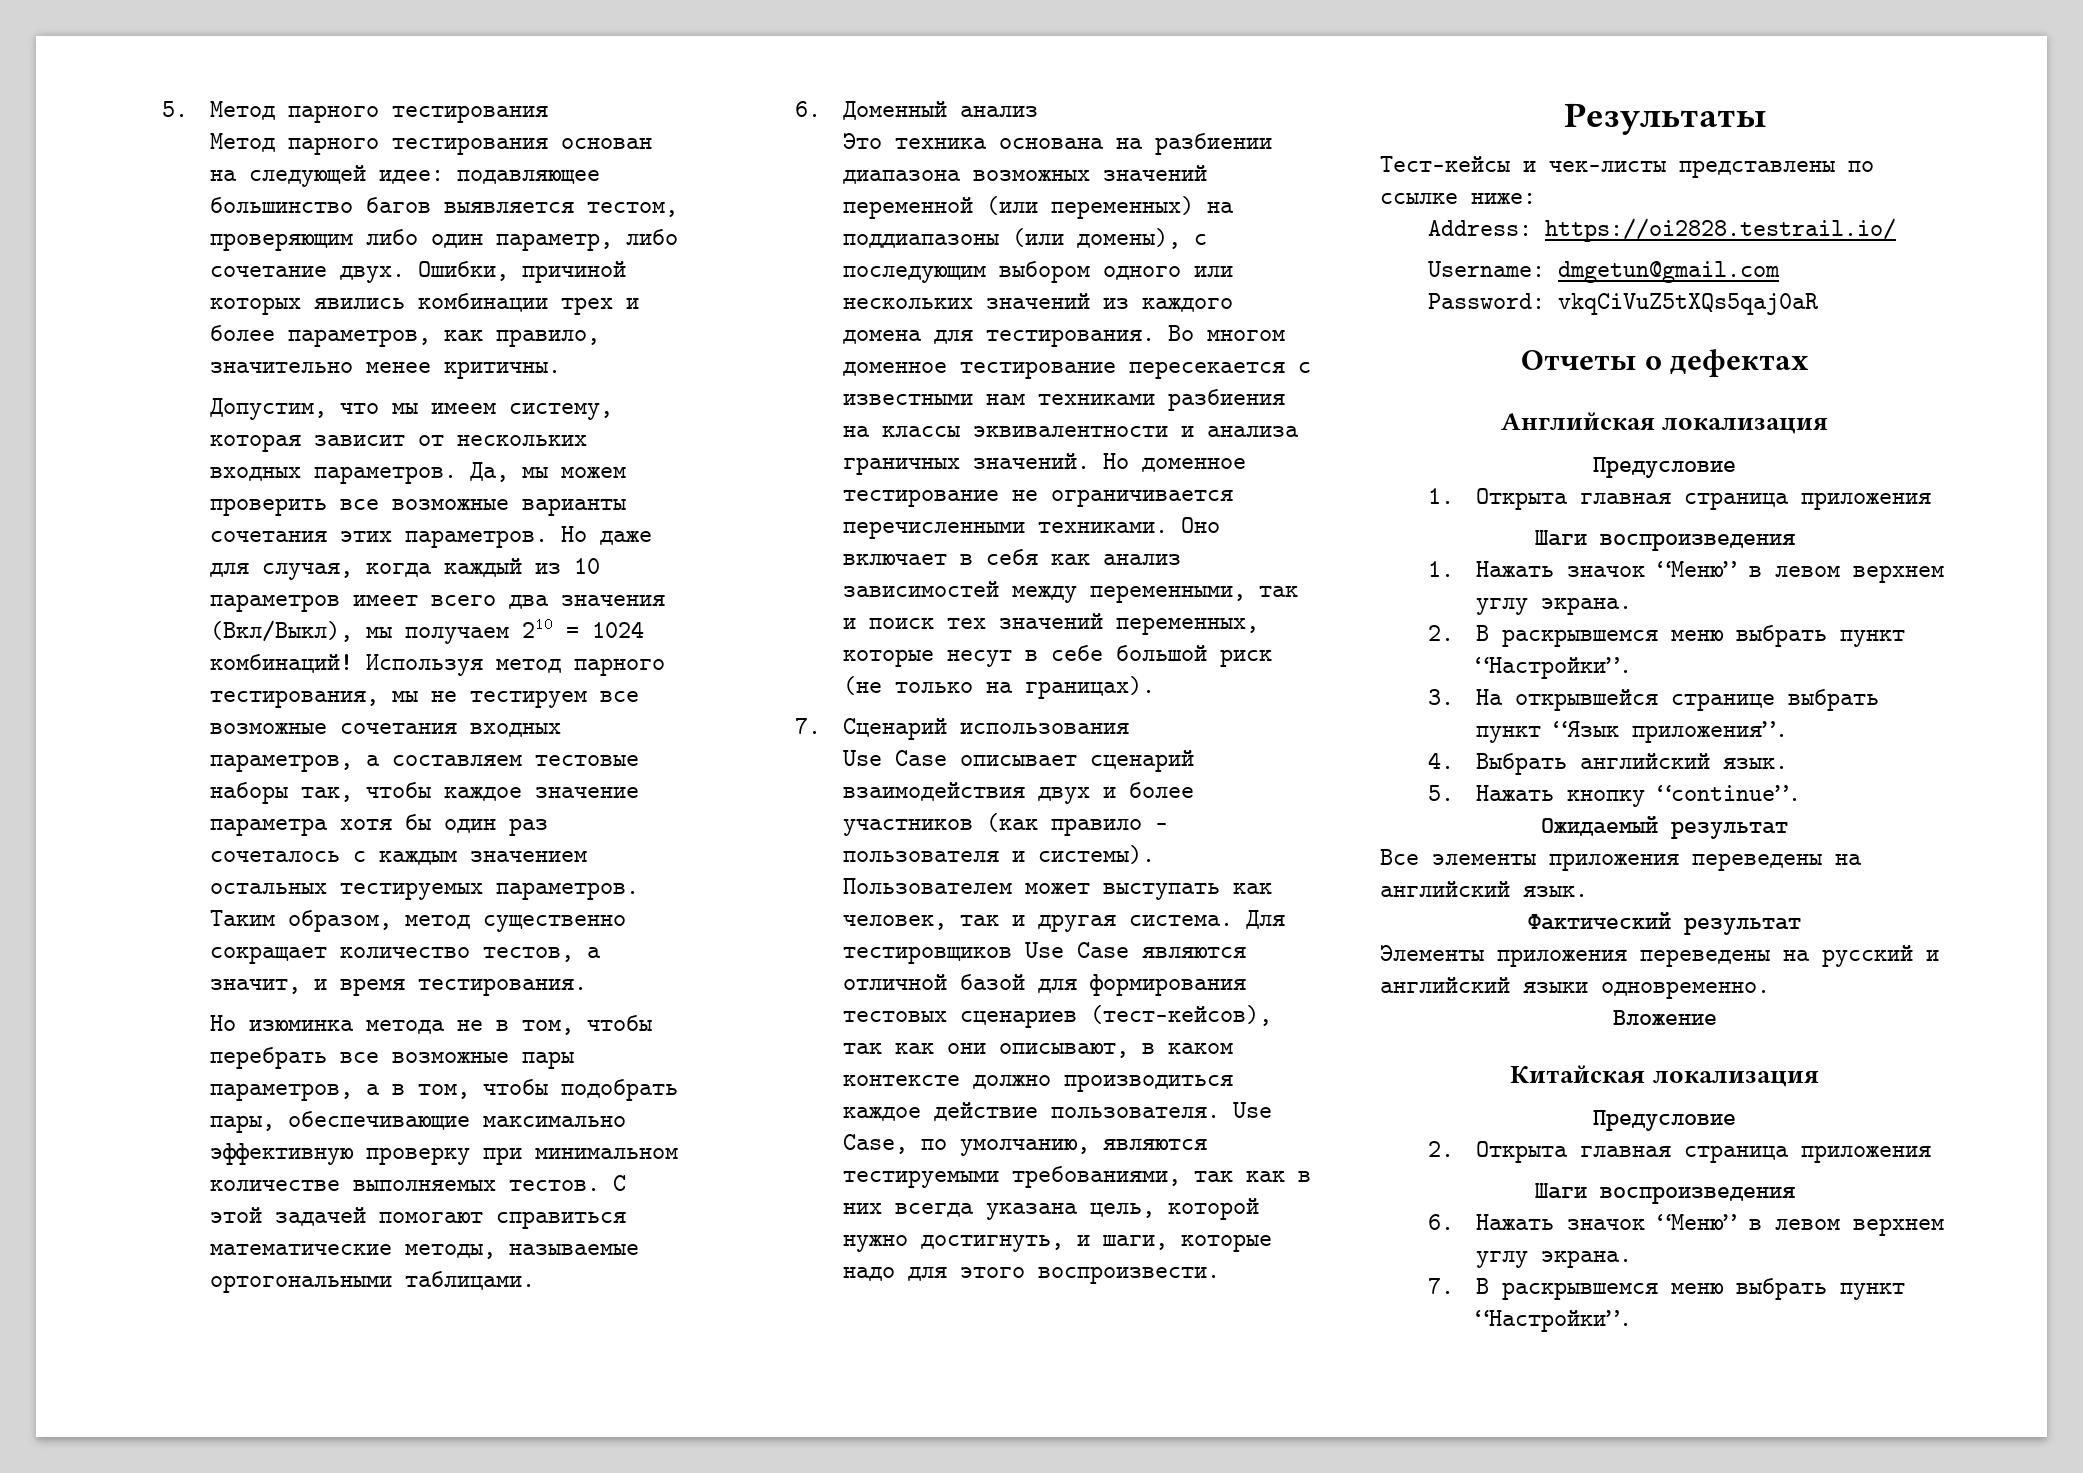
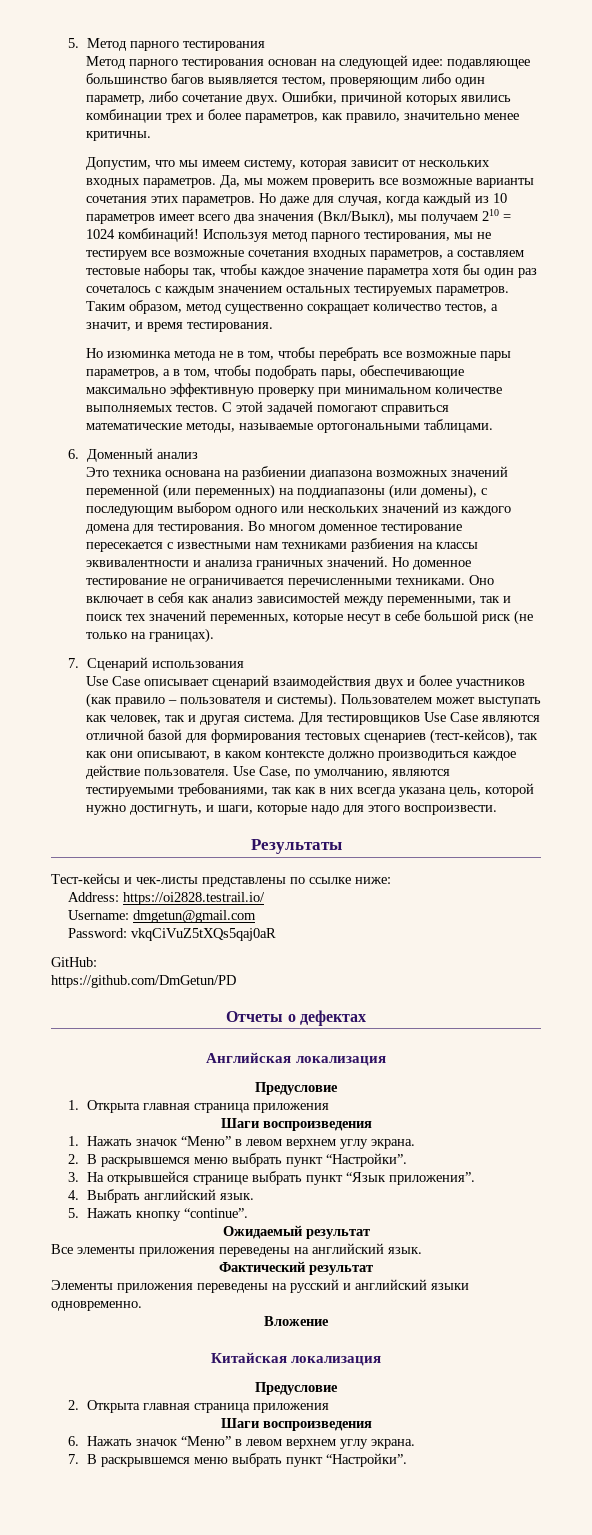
(1819, 304) none -> [51,957,97,967] [51,975,236,988] // GitHub: // https://github.com/DmGetun/PD

